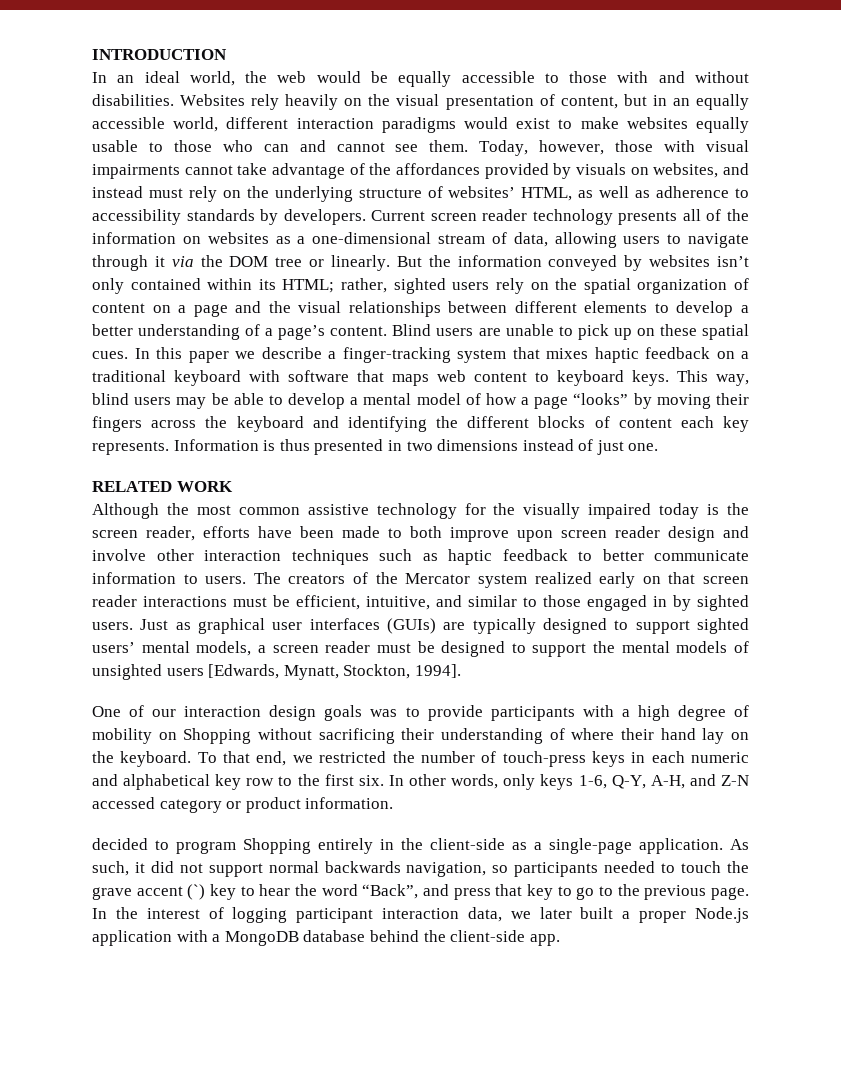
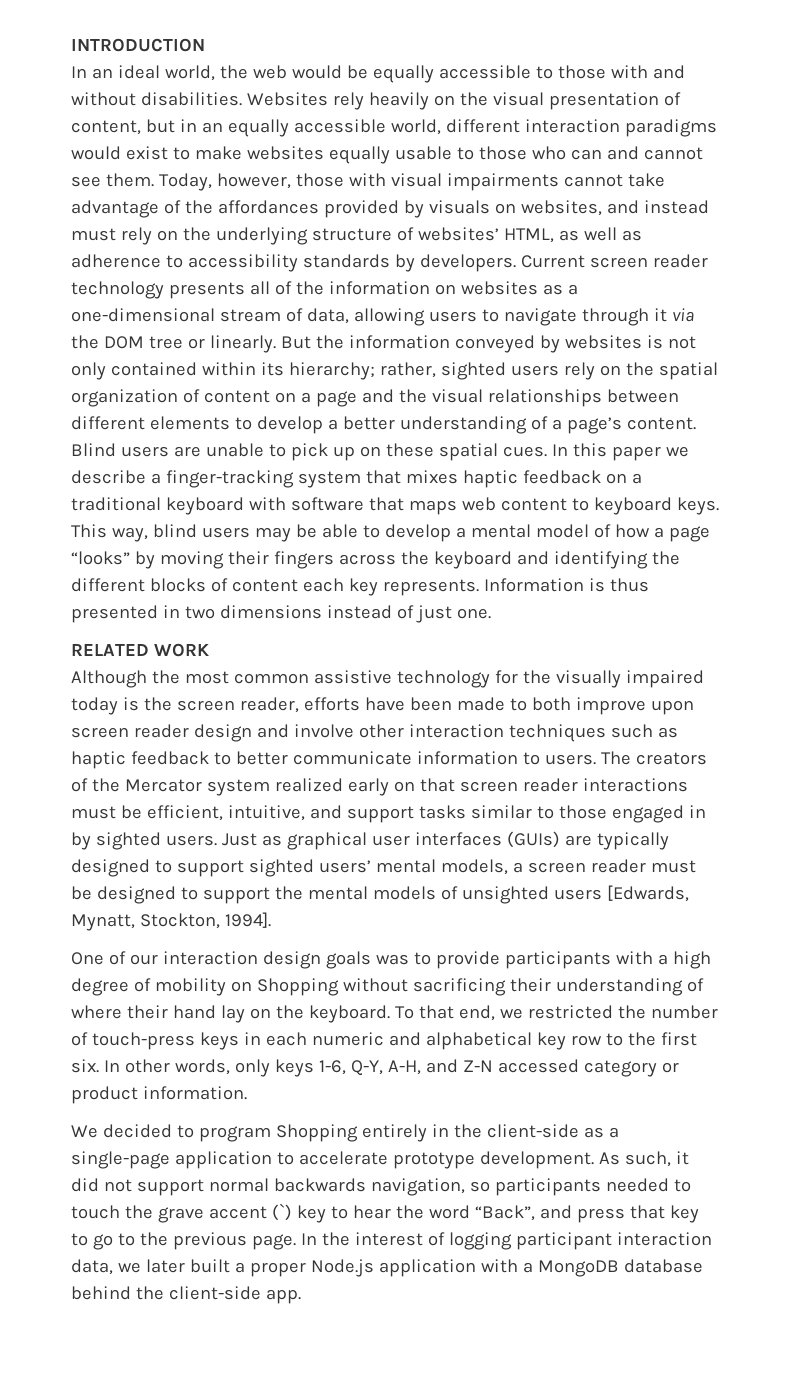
[717,256,749,267] isn’t -> [646,335,696,349] is not
[282,279,335,293] HTML; -> [288,362,375,380] hierarchy;
(462, 601) none -> [346,805,466,823] support tasks
(394, 803) none -> [71,1125,98,1138] We
[639,838,723,854] application. -> [174,1151,594,1169] application to accelerate prototype development.

